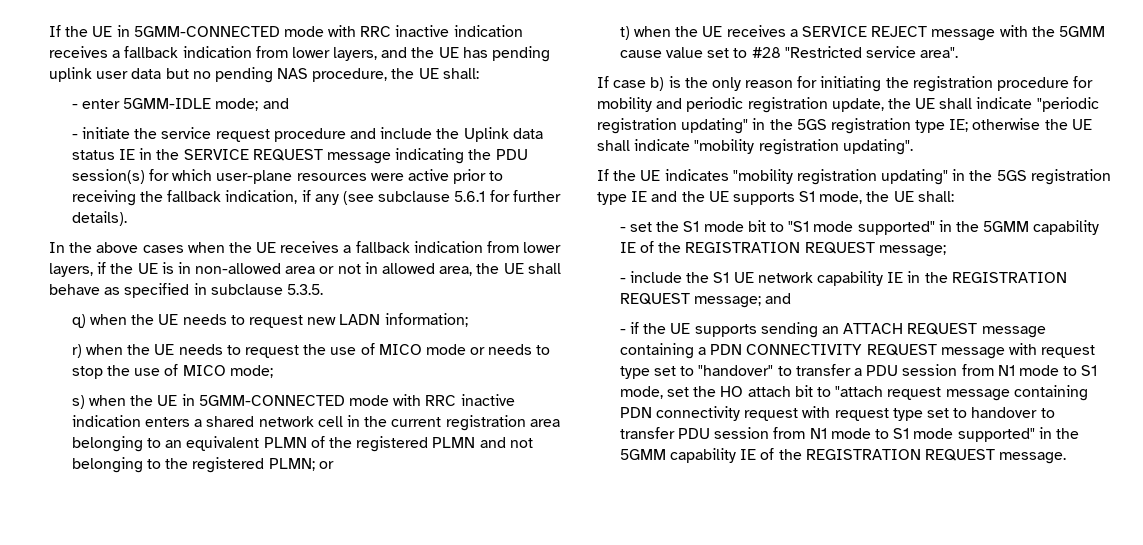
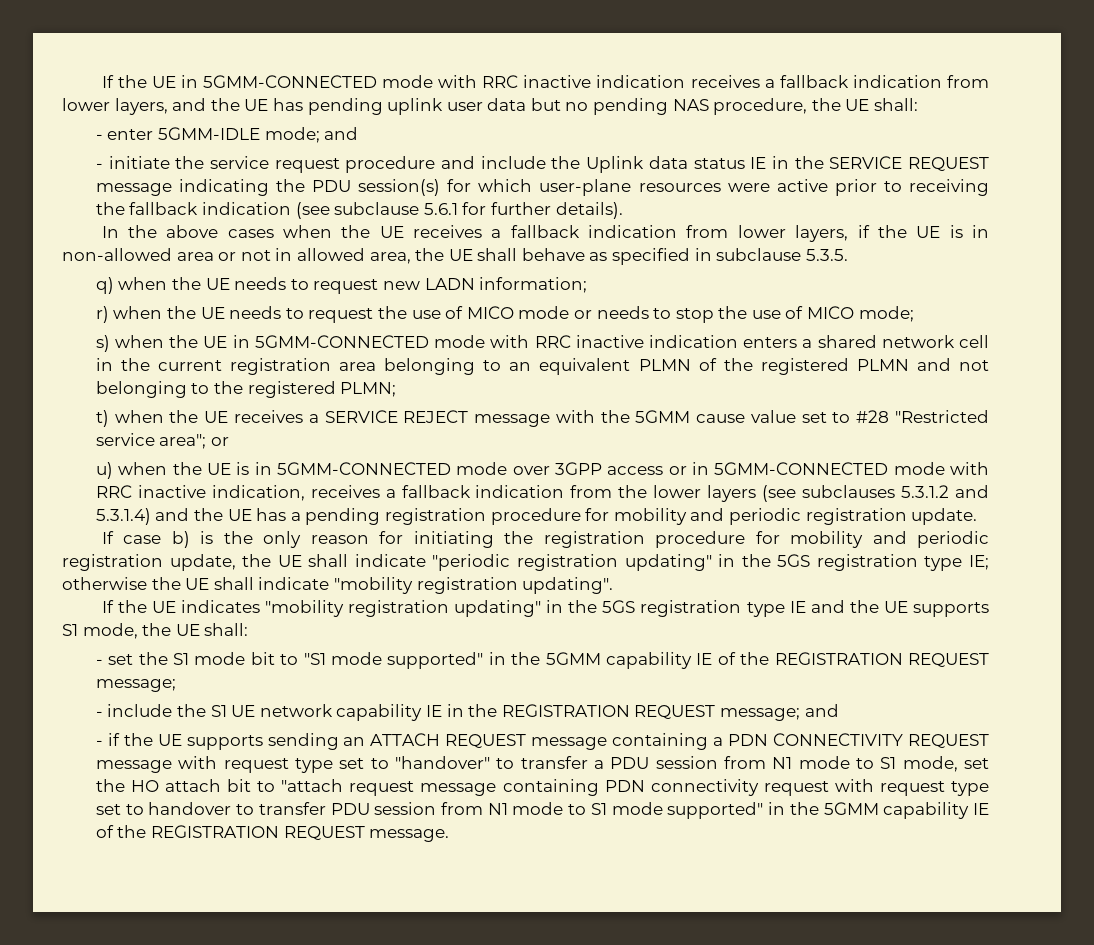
[225,190,339,205] indication, if any -> [202,202,292,215] indication
[318,461,334,469] or -> (397, 389) none
[920,47,959,58] area". -> [159,434,230,449] [95,462,989,479] [95,485,989,502] [95,508,978,525] area"; or // u) when the UE is in 5GMM-CONNECTED mode over 3GPP access or in 5GMM-CONNECTED mode with RRC inactive indication, receives a fallback indication from the lower layers (see subclauses 5.3.1.2 and 5.3.1.4) and the UE has a pending registration procedure for mobility and periodic registration update.

